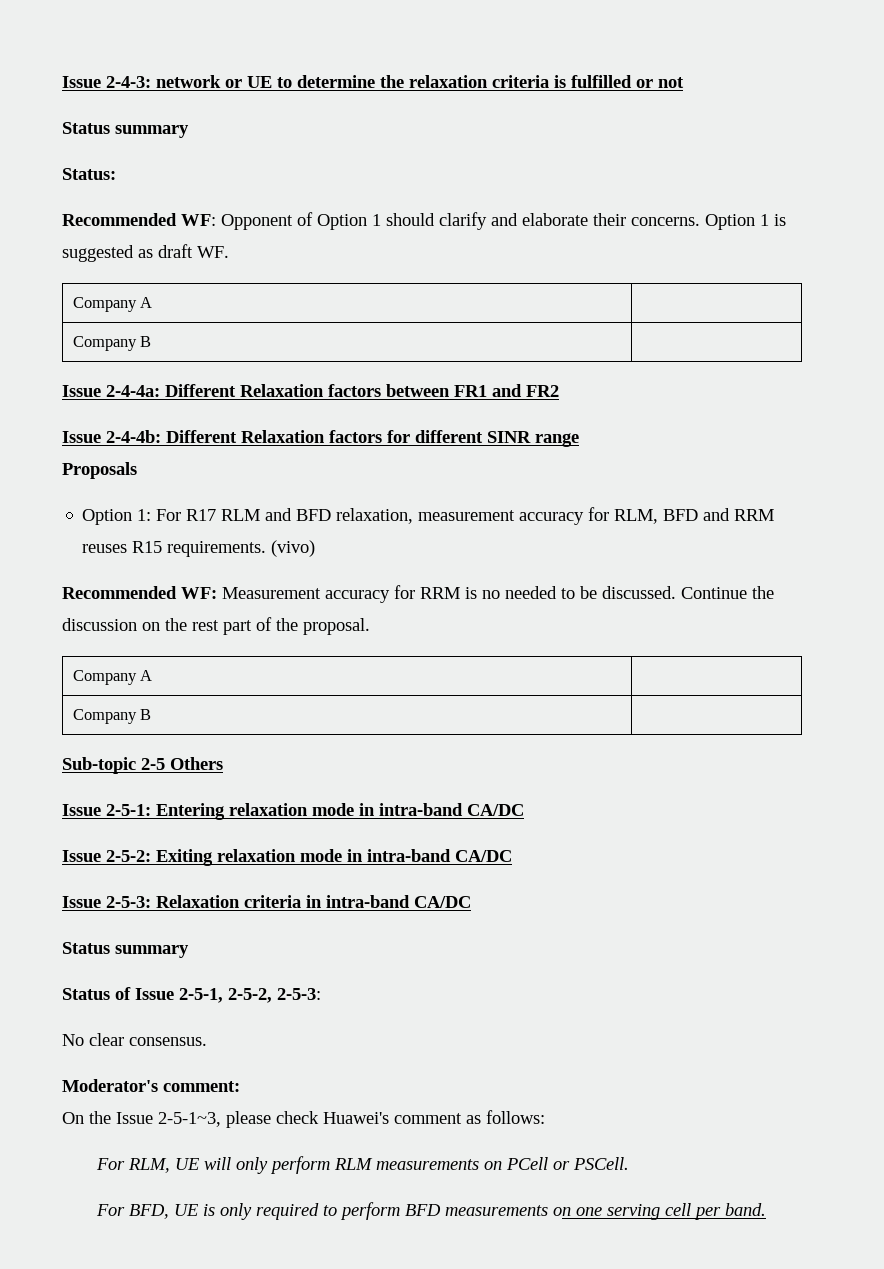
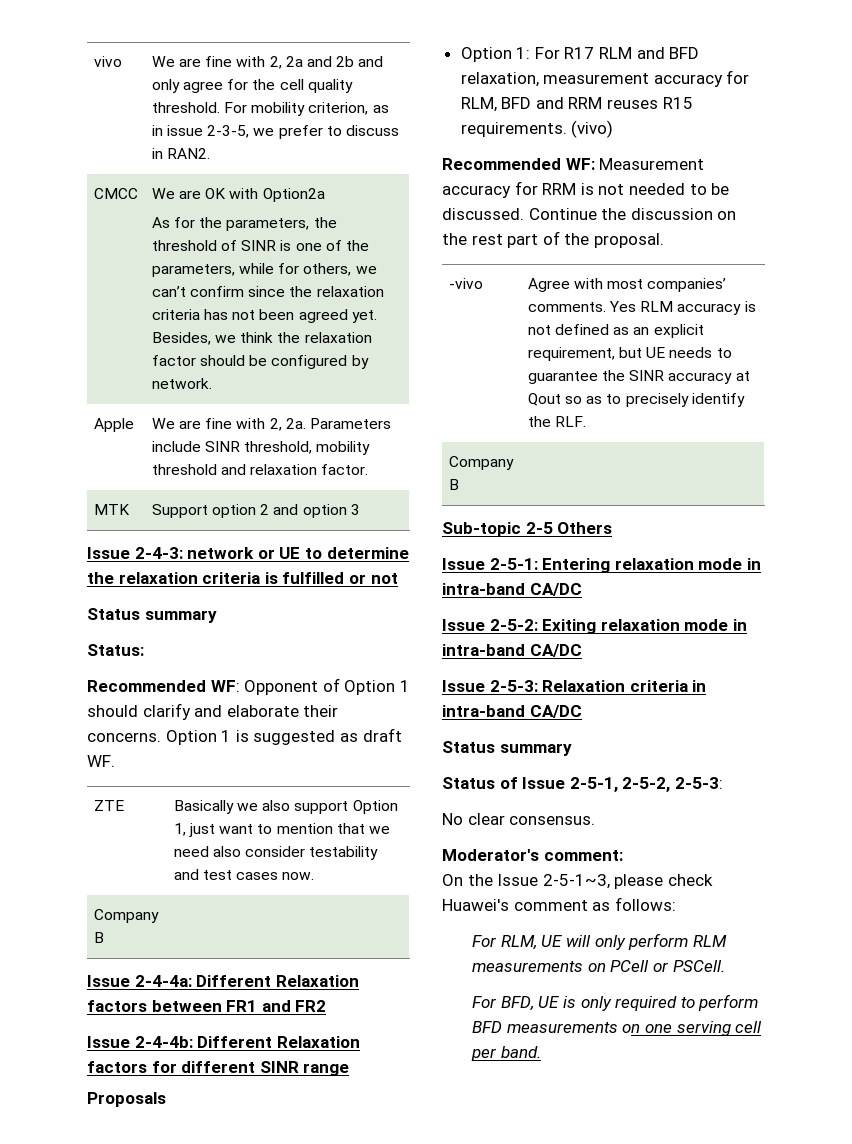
(62, 82) none -> [93,56,122,67] [151,56,384,69] [151,79,353,93] [151,102,389,116] [151,125,399,139] [151,148,211,159] [93,188,138,199] [151,188,325,202] [151,217,337,231] [151,240,369,251] [151,263,377,277] [151,286,384,297] [151,309,377,323] [151,332,372,345] [151,355,369,369] [151,378,212,389] [93,418,134,432] [151,418,391,431] [151,441,371,455] [151,464,369,475] [93,504,130,515] [151,504,360,518] vivo | We are fine with 2, 2a and 2b and only agree for the cell quality threshold. For mobility criterion, as in issue 2-3-5, we prefer to discuss in RAN2. // CMCC | We are OK with Option2a // As for the parameters, the threshold of SINR is one of the parameters, while for others, we can’t confirm since the relaxation criteria has not been agreed yet. Besides, we think the relaxation factor should be configured by network. // Apple | We are fine with 2, 2a. Parameters include SINR threshold, mobility threshold and relaxation factor. // MTK | Support option 2 and option 3 //
[72,297,153,312] Company A | -> [93,800,124,811] [173,800,398,814] [173,823,390,837] [173,846,379,860] [173,869,315,880] ZTE | Basically we also support Option 1, just want to mention that we need also consider testability and test cases now.
[482,590,500,599] no -> [598,184,625,195] not
[72,670,153,685] Company A | -> [448,278,483,289] [527,278,727,292] [527,301,756,315] [527,324,704,338] [527,347,732,361] [527,370,750,384] [527,393,745,407] [527,416,587,427] -vivo | Agree with most companies’ comments. Yes RLM accuracy is not defined as an explicit requirement, but UE needs to guarantee the SINR accuracy at Qout so as to precisely identify the RLF.

